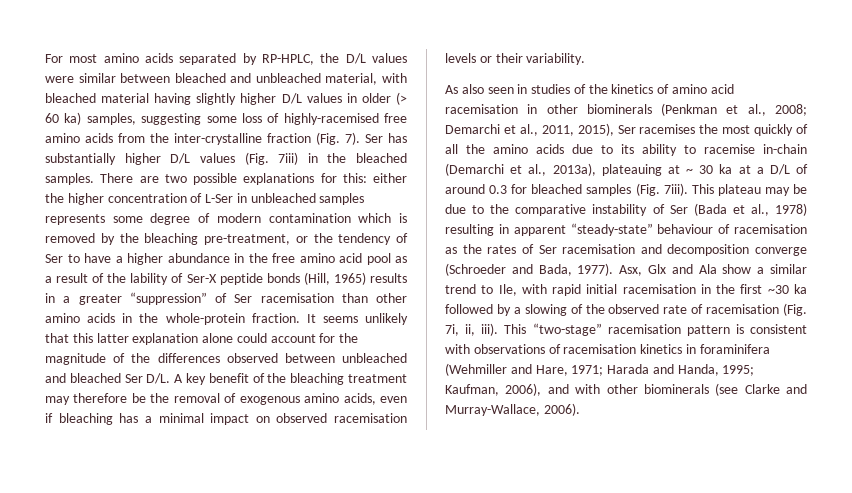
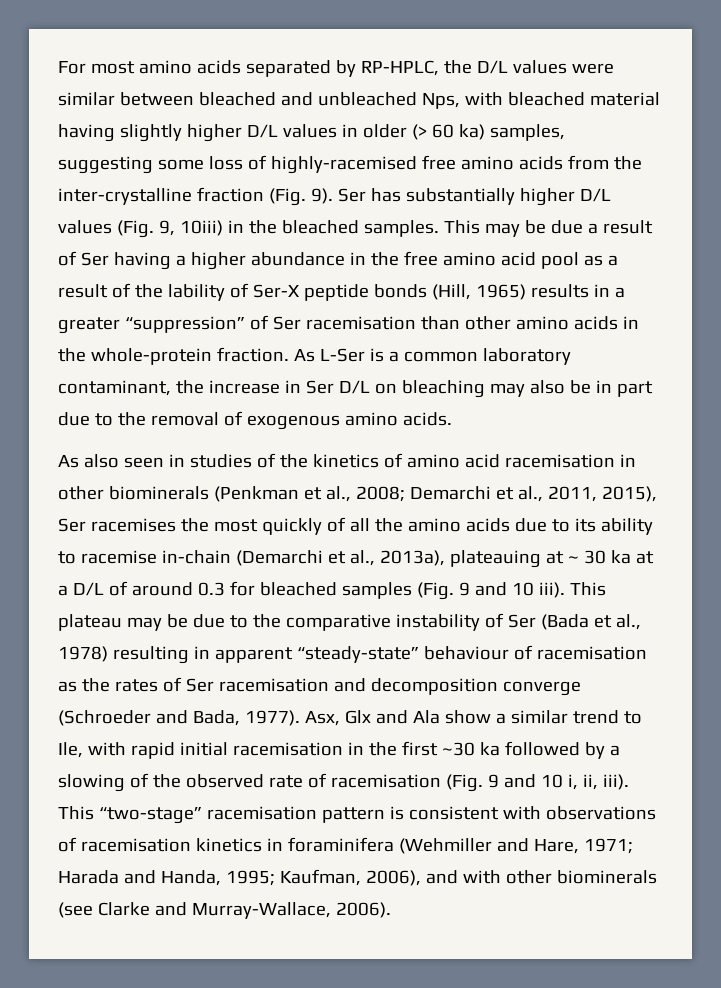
[325,73,378,85] material, -> [421,93,460,109] Nps,
[345,132,360,145] 7). -> [310,188,333,204] 9).
[278,152,299,165] 7iii) -> [158,220,223,236] 9, 10iii)
[100,173,407,185] [45,193,365,205] [45,213,407,225] [45,233,408,245] [45,253,111,263] There are two possible explanations for this: either the higher concentration of L-Ser in unbleached samples represents some degree of modern contamination which is removed by the bleaching pre-treatment, or the tendency of Ser to have -> [443,220,653,237] [58,251,171,270] This may be due a result of Ser having
[306,313,408,325] [45,333,359,345] [45,353,407,365] [45,373,408,385] [45,393,146,405] It seems unlikely that this latter explanation alone could account for the magnitude of the differences observed between unbleached and bleached Ser D/L. A key benefit of the bleaching treatment may therefore be -> [293,348,571,365] [58,380,653,398] [58,412,113,426] As L-Ser is a common laboratory contaminant, the increase in Ser D/L on bleaching may also be in part due to
[343,393,408,405] [45,413,407,425] [445,53,586,65] acids, even if bleaching has a minimal impact on observed racemisation levels or their variability. -> [402,412,452,426] acids.
[663,183,688,196] 7iii). -> [458,582,565,598] 9 and 10 iii).
[445,324,459,336] 7i, -> [487,774,578,790] 9 and 10 i,

